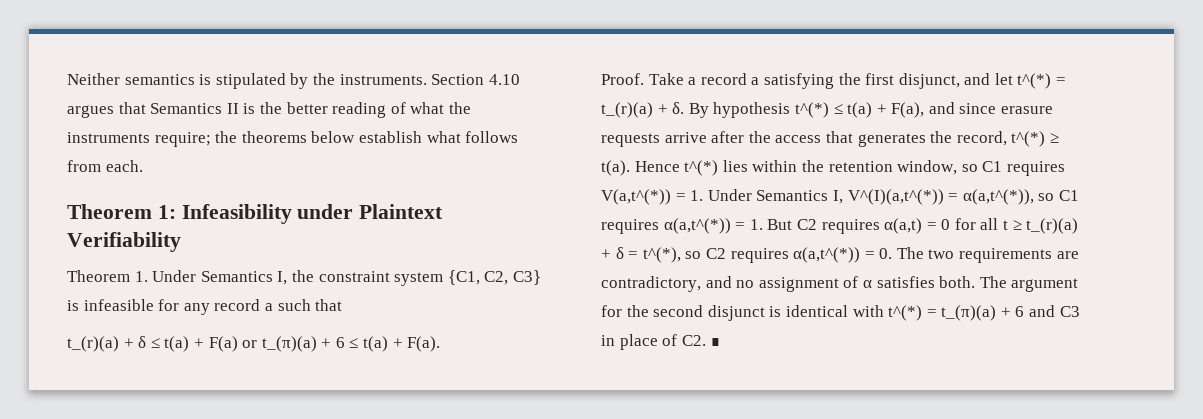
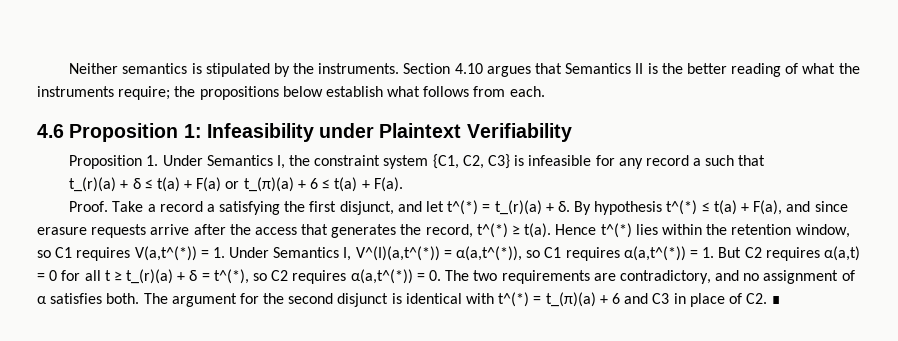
[241,131,307,143] theorems -> [199,86,279,100] propositions
[67,204,152,219] Theorem -> [37,123,179,142] 4.6 Proposition
[67,270,130,282] Theorem -> [69,155,143,169] Proposition

